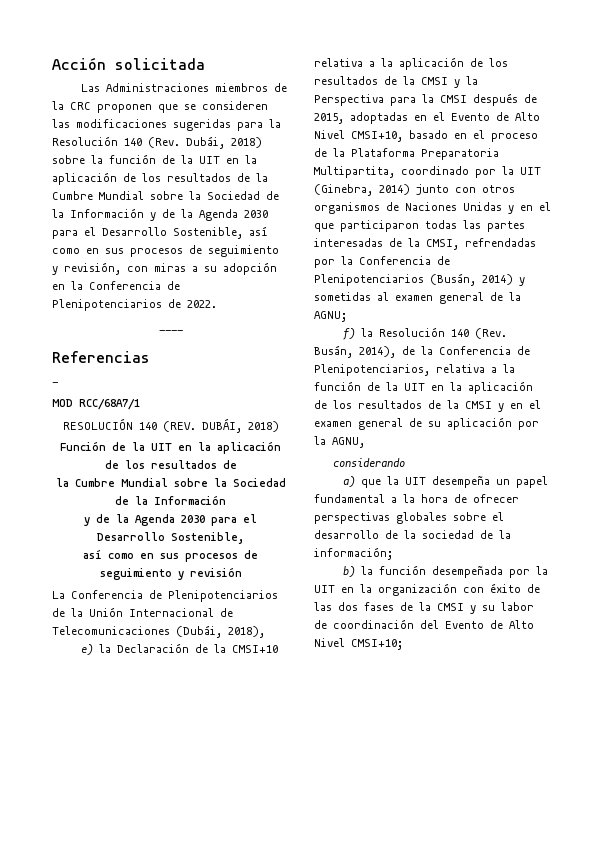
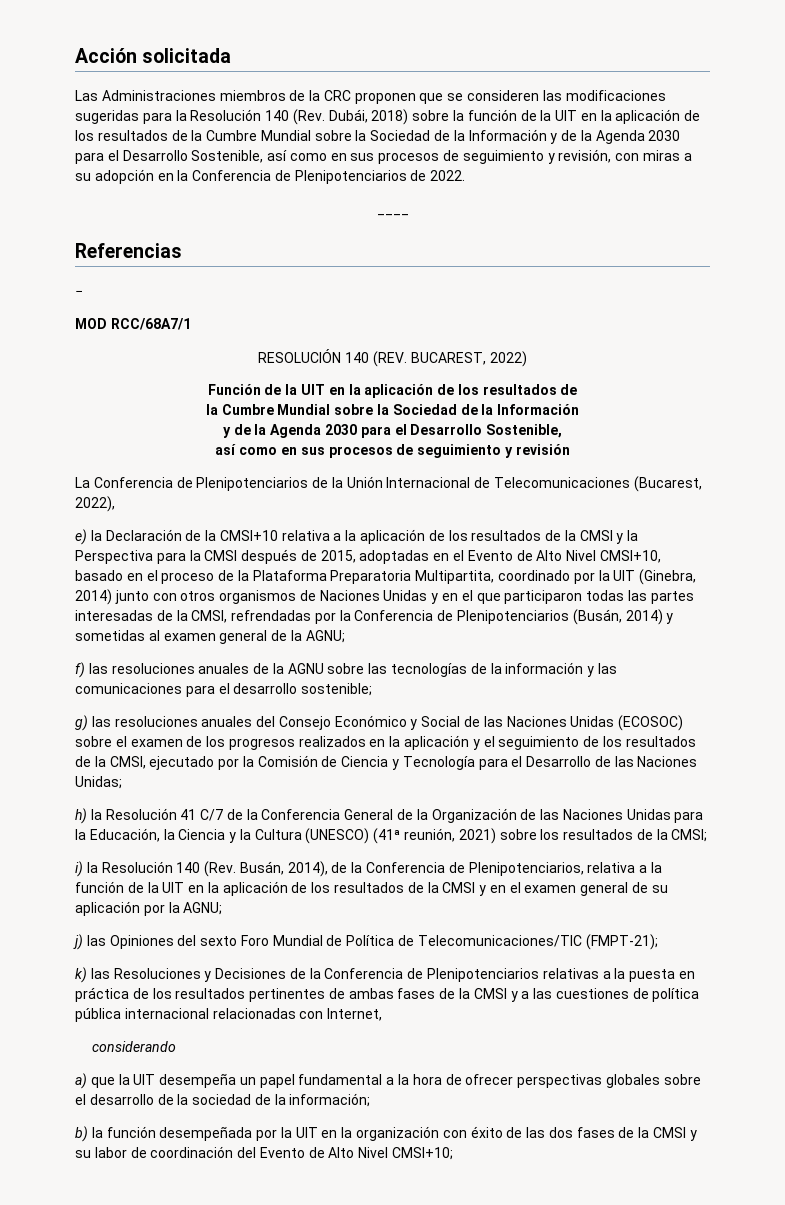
[201,418,279,433] DUBÁI, 2018) -> [410,351,527,367] BUCAREST, 2022)
[176,625,265,638] (Dubái, 2018), -> [633,476,702,492] [75,496,115,512] (Bucarest, 2022),
(355, 334) none -> [88,662,617,677] [75,683,373,697] [75,715,684,731] [75,735,696,750] [75,755,698,770] [75,776,122,789] [75,808,704,824] [75,828,708,844] [75,861,83,877] las resoluciones anuales de la AGNU sobre las tecnologías de la información y las comunicaciones para el desarrollo sostenible; // g) las resoluciones anuales del Consejo Económico y Social de las Naciones Unidas (ECOSOC) sobre el examen de los progresos realizados en la aplicación y el seguimiento de los resultados de la CMSI, ejecutado por la Comisión de Ciencia y Tecnología para el Desarrollo de las Naciones Unidas; // h) la Resolución 41 C/7 de la Conferencia General de la Organización de las Naciones Unidas para la Educación, la Ciencia y la Cultura (UNESCO) (41ª reunión, 2021) sobre los resultados de la CMSI; // i)
[332,437,365,448] AGNU, -> [183,902,223,915] [73,934,658,950] [75,967,695,983] [75,987,700,1002] [75,1008,383,1022] AGNU; // j) las Opiniones del sexto Foro Mundial de Política de Telecomunicaciones/TIC (FMPT-21); // k) las Resoluciones y Decisiones de la Conferencia de Plenipotenciarios relativas a la puesta en práctica de los resultados pertinentes de ambas fases de la CMSI y a las cuestiones de política pública internacional relacionadas con Internet,

